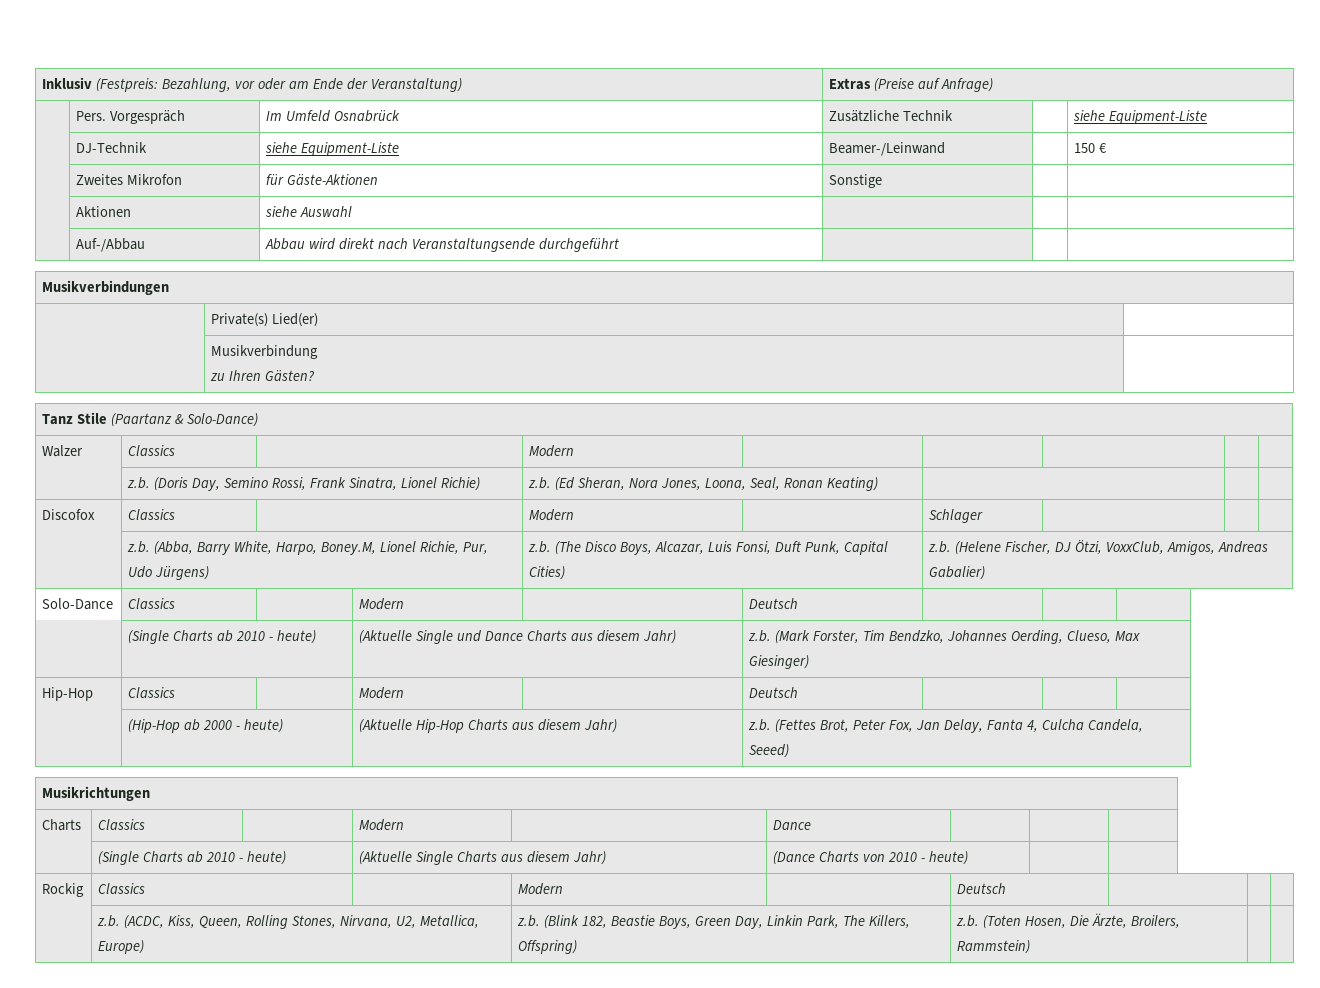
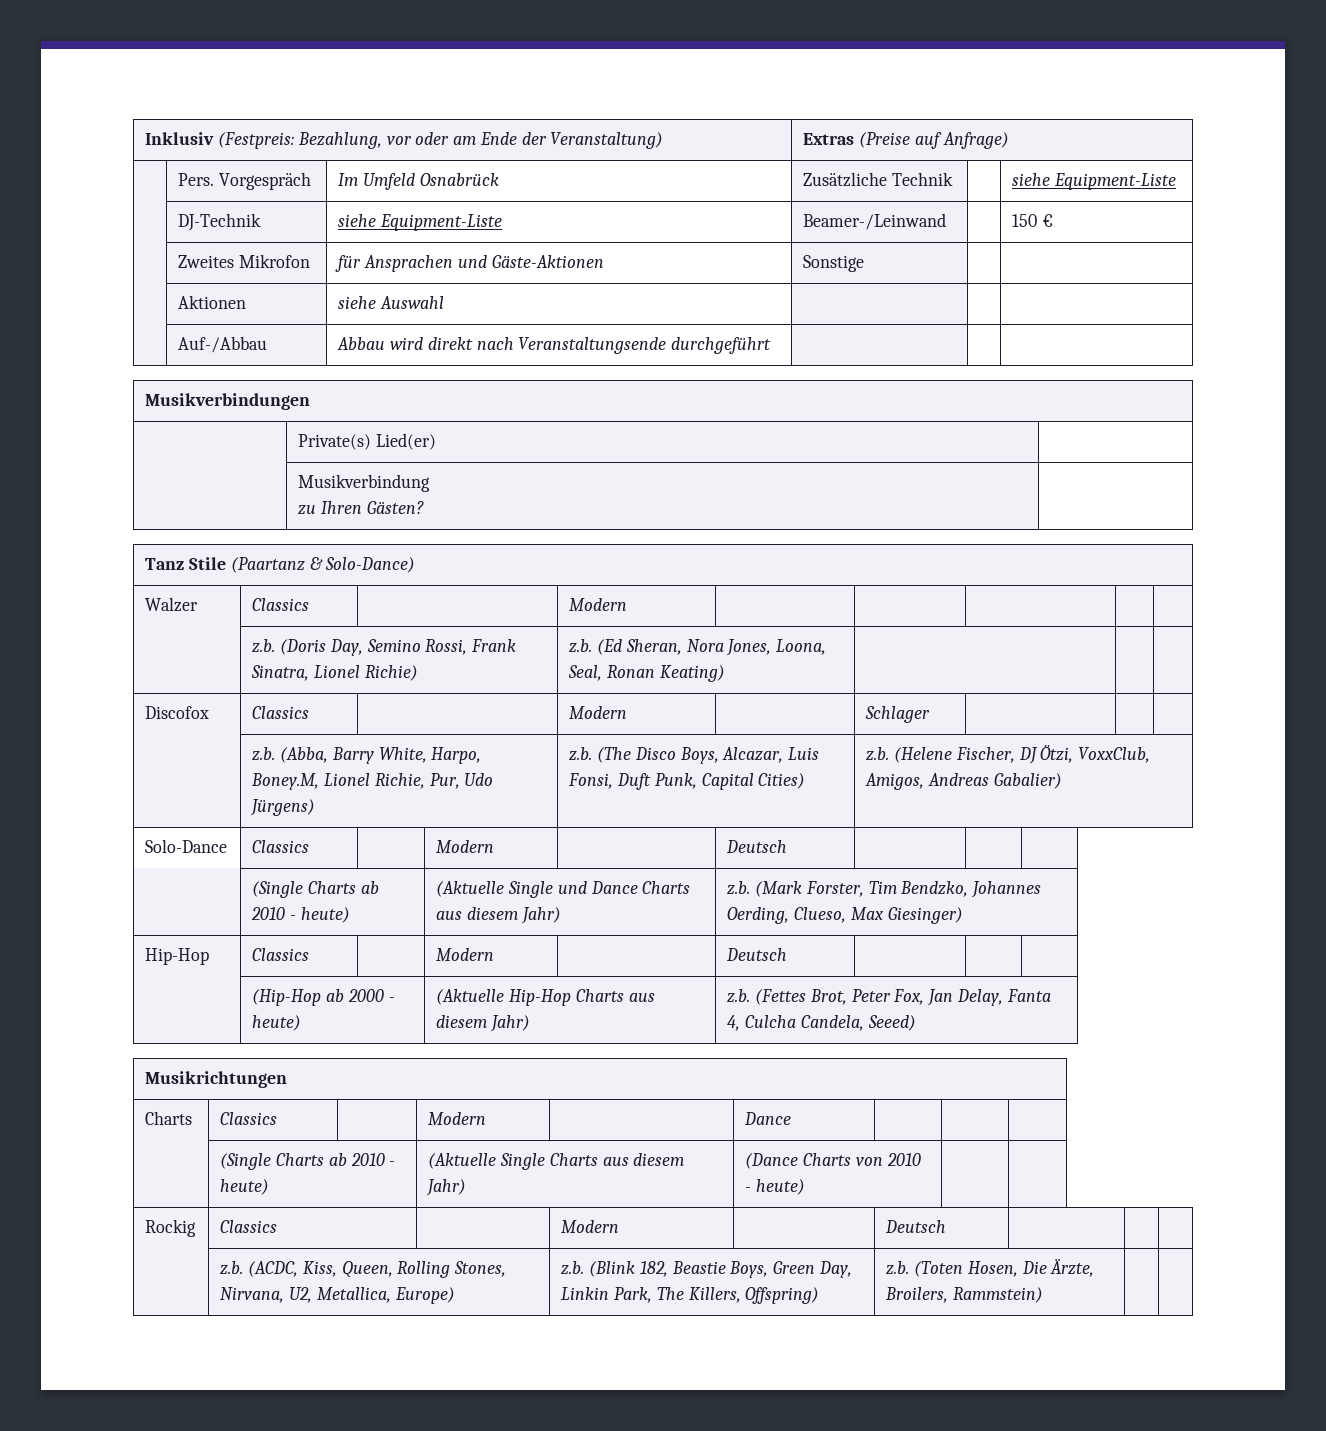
(285, 179) none -> [364,255,487,272] Ansprachen und

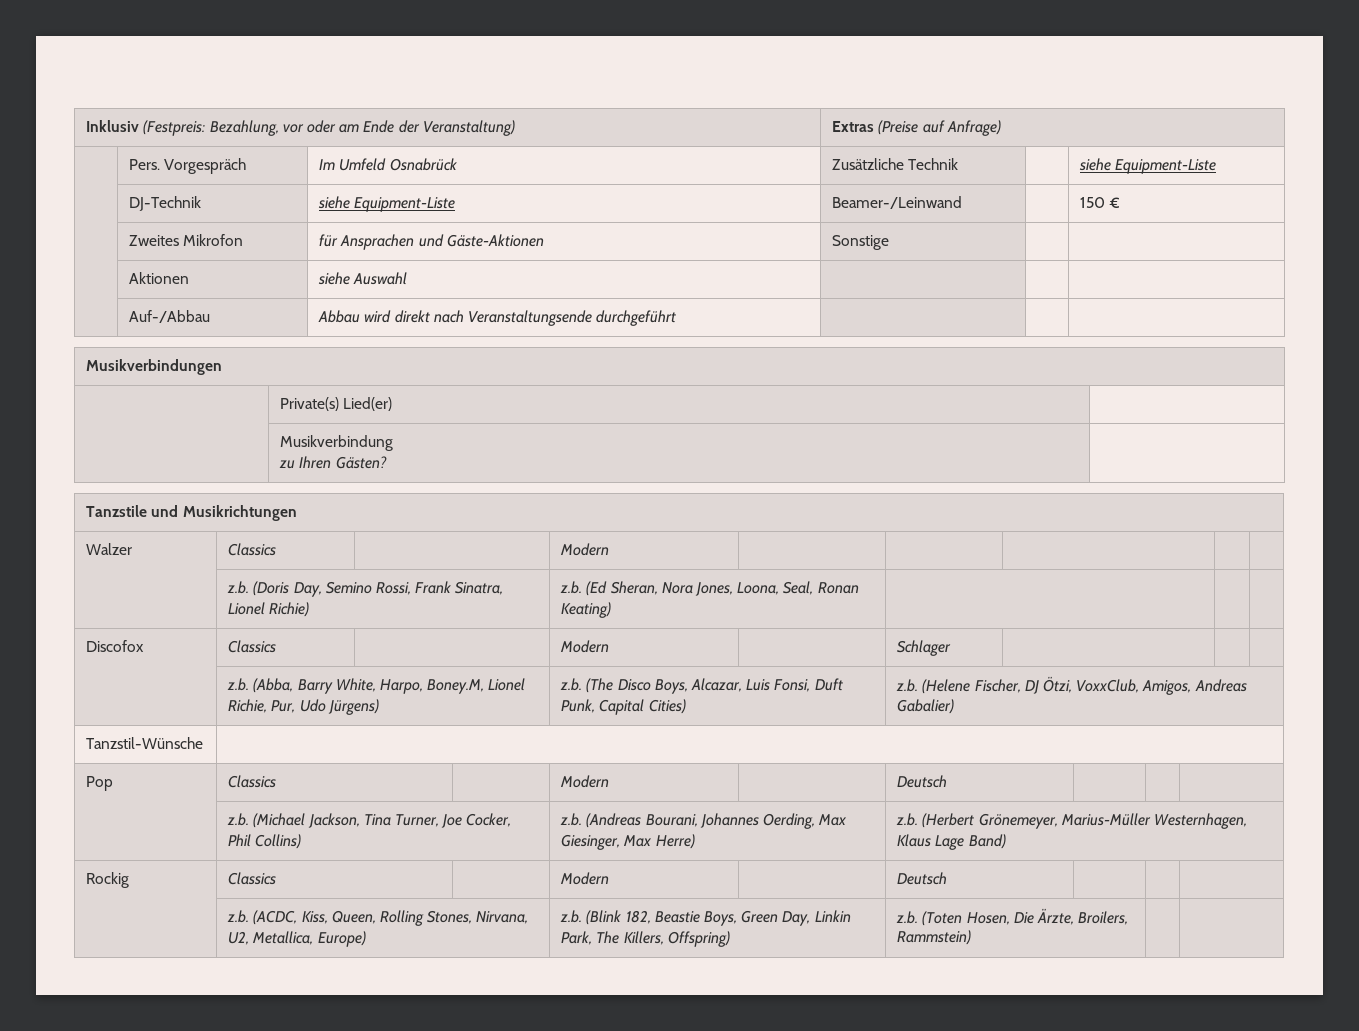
[145,557,416,573] Tanz Stile (Paartanz & Solo-Dance) -> [86,505,297,521] Tanzstile und Musikrichtungen
[145,839,228,853] [252,840,310,853] [436,840,495,853] [726,840,788,853] [252,881,379,898] [251,907,350,923] [436,881,691,898] [436,907,561,924] [727,881,1042,898] [727,907,963,924] [145,948,210,965] [252,948,310,961] [436,948,495,961] [726,948,788,961] [252,989,395,1006] [252,1015,302,1031] [436,989,655,1006] [436,1015,531,1032] [727,989,1051,1006] [727,1015,916,1031] [145,1071,288,1088] [145,1111,193,1125] [220,1112,278,1125] [428,1112,487,1125] [744,1112,792,1125] [220,1153,396,1170] [220,1179,270,1195] [428,1153,685,1170] [426,1179,467,1196] [745,1153,921,1169] [745,1179,806,1195] Solo-Dance | Classics | | Modern | | Deutsch | | | // | (Single Charts ab 2010 - heute) | (Aktuelle Single und Dance Charts aus diesem Jahr) | z.b. (Mark Forster, Tim Bendzko, Johannes Oerding, Clueso, Max Giesinger) // Hip-Hop | Classics | | Modern | | Deutsch | | | // | (Hip-Hop ab 2000 - heute) | (Aktuelle Hip-Hop Charts aus diesem Jahr) | z.b. (Fettes Brot, Peter Fox, Jan Delay, Fanta 4, Culcha Candela, Seeed) // Musikrichtungen // Charts | Classics | | Modern | | Dance | | | // | (Single Charts ab 2010 - heute) | (Aktuelle Single Charts aus diesem Jahr) | (Dance Charts von 2010 - heute) | | -> [86,737,204,749] [86,776,114,791] [228,775,277,788] [560,775,610,788] [897,775,948,788] [227,813,512,828] [228,834,302,849] [560,813,848,829] [561,834,695,850] [896,813,1247,829] [897,834,1006,850] Tanzstil-Wünsche | // Pop | Classics | | Modern | | Deutsch | | | // | z.b. (Michael Jackson, Tina Turner, Joe Cocker, Phil Collins) | z.b. (Andreas Bourani, Johannes Oerding, Max Giesinger, Max Herre) | z.b. (Herbert Grönemeyer, Marius-Müller Westernhagen, Klaus Lage Band)

